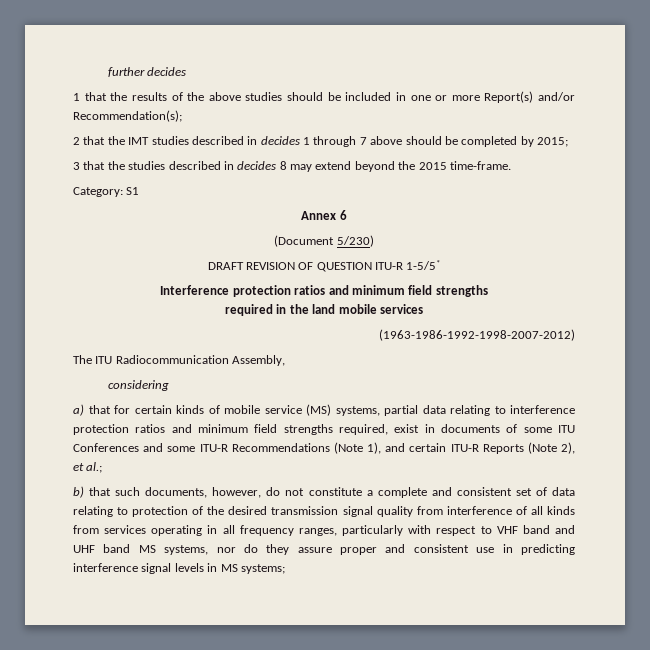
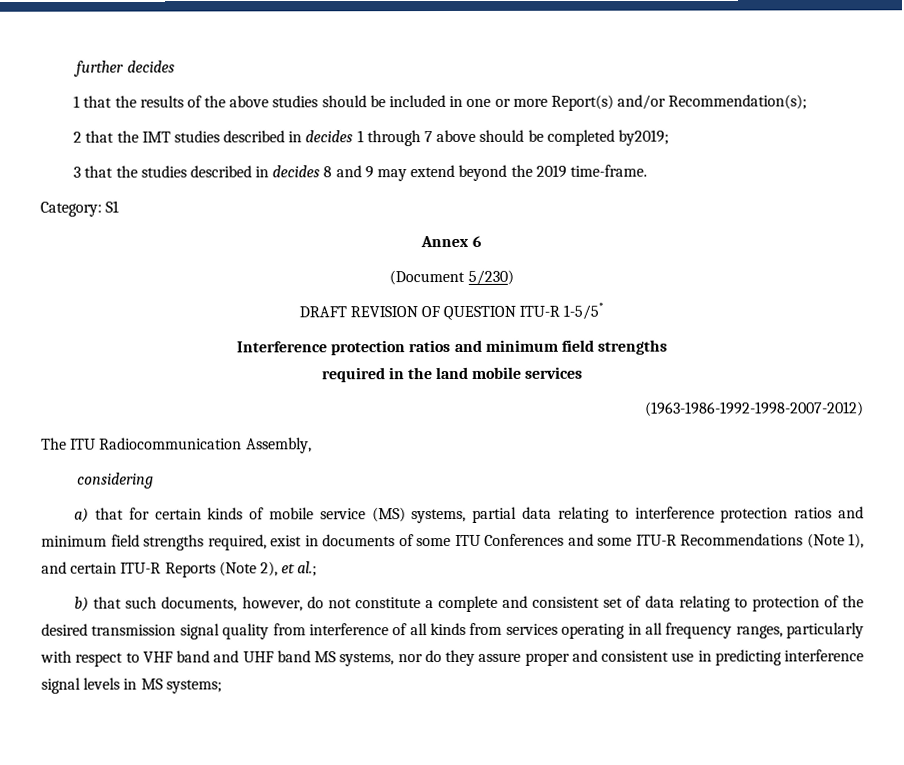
[520,136,568,147] by 2015; -> [617,129,669,146] by2019;
(287, 165) none -> [335,165,374,179] and 9
[418,162,447,170] 2015 -> [535,164,567,178] 2019

